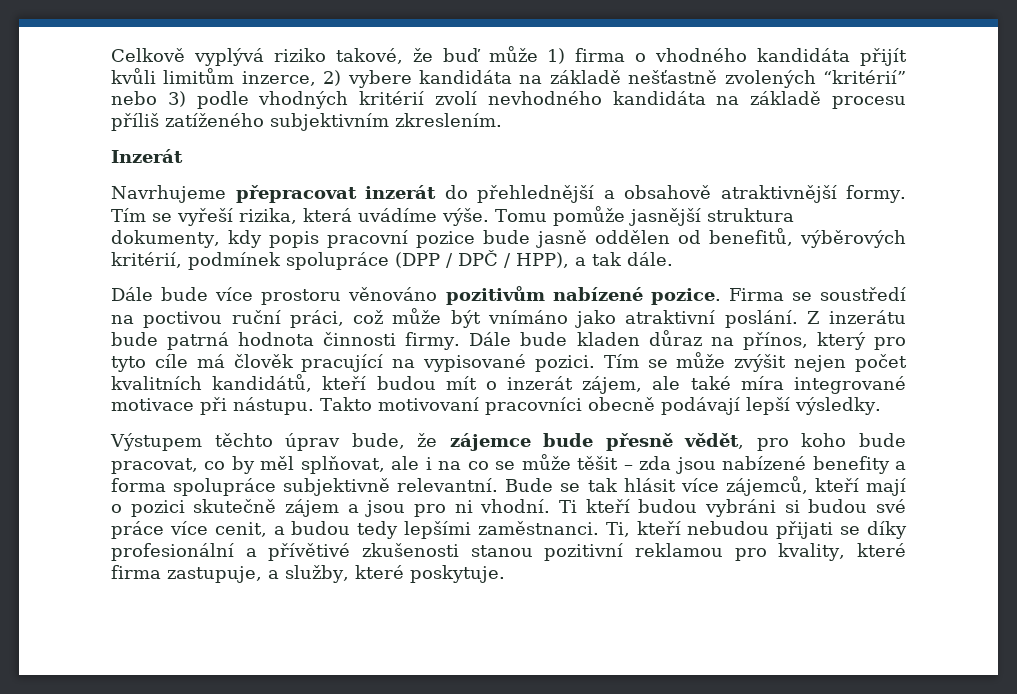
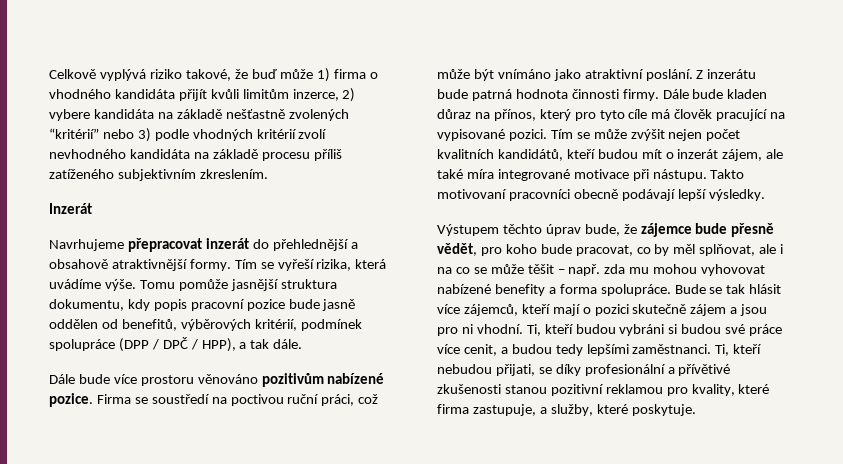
[111,230,220,248] dokumenty, -> [49,299,124,311] dokumentu,
[639,456,716,474] zda jsou -> [568,264,766,276] např. zda mu mohou vyhovovat
[173,478,499,496] spolupráce subjektivně relevantní. -> [600,284,671,296] spolupráce.
[559,500,577,513] Ti -> [526,324,541,336] Ti,
[776,521,834,539] přijati -> [495,364,535,376] přijati,

